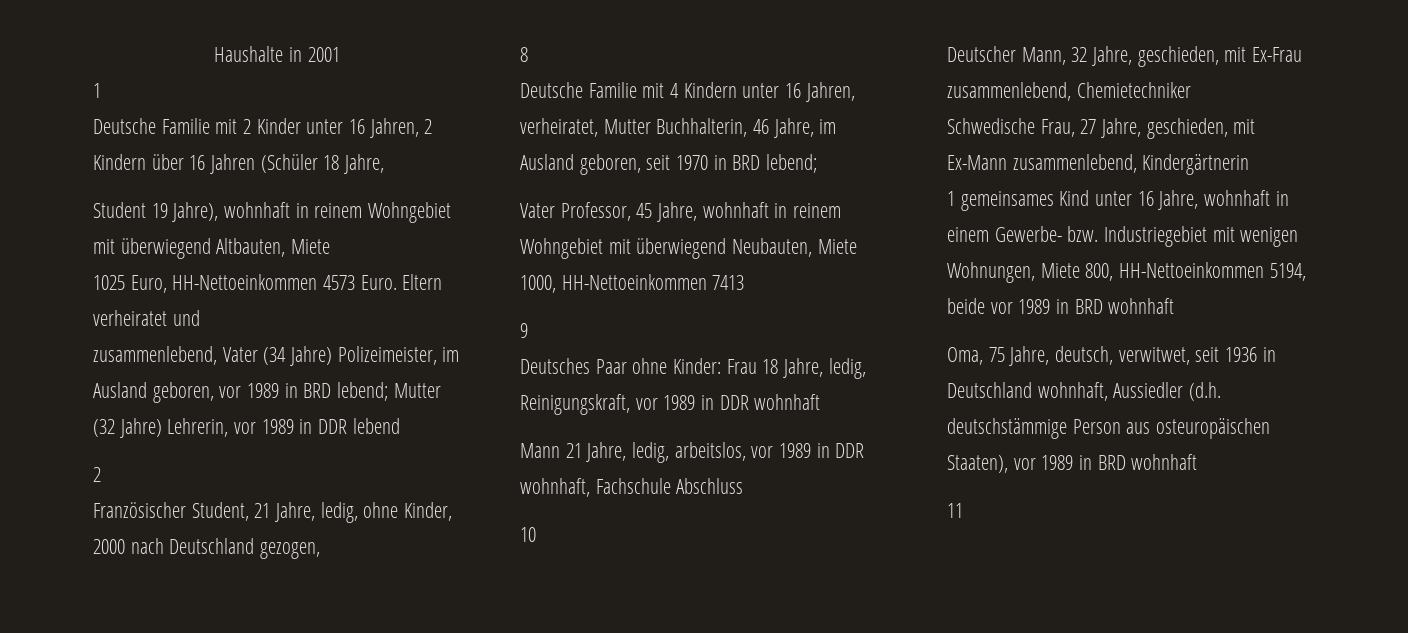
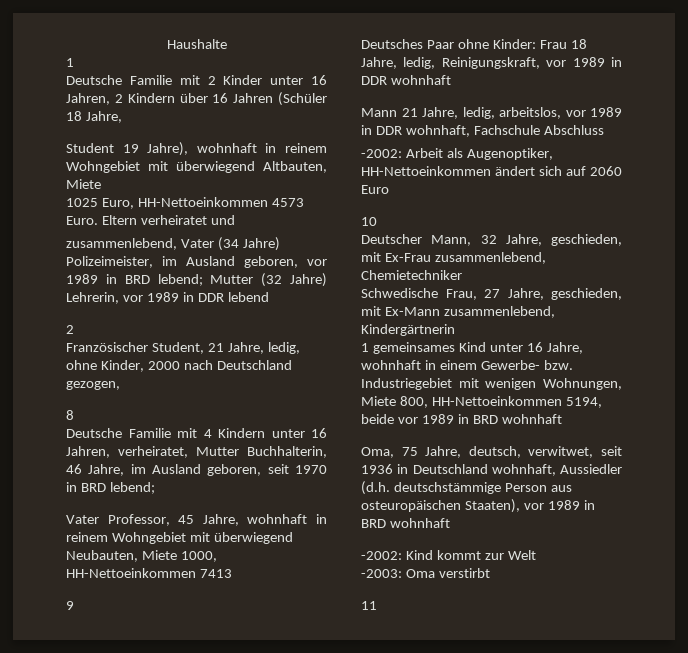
[289,47,340,62] in 2001 -> (227, 44) none
(744, 486) none -> [361,148,553,160] [361,166,622,176] [361,185,389,194] // -2002: Arbeit als Augenoptiker, HH-Nettoeinkommen ändert sich auf 2060 Euro
(1198, 462) none -> [361,550,536,560] [361,568,490,578] // -2002: Kind kommt zur Welt // -2003: Oma verstirbt

